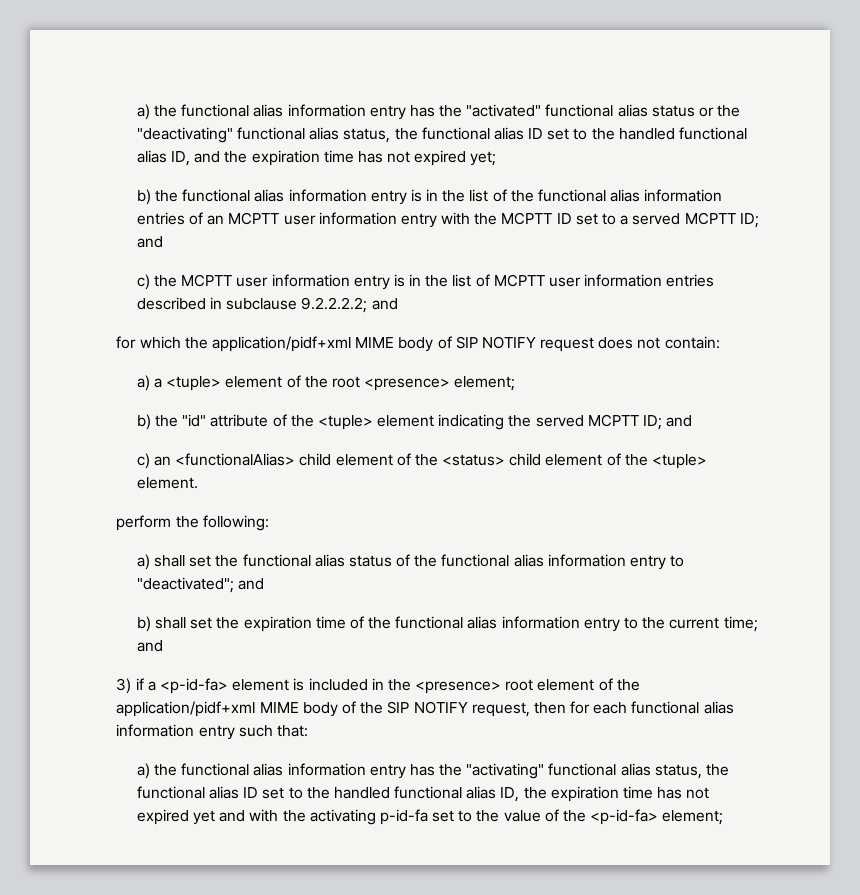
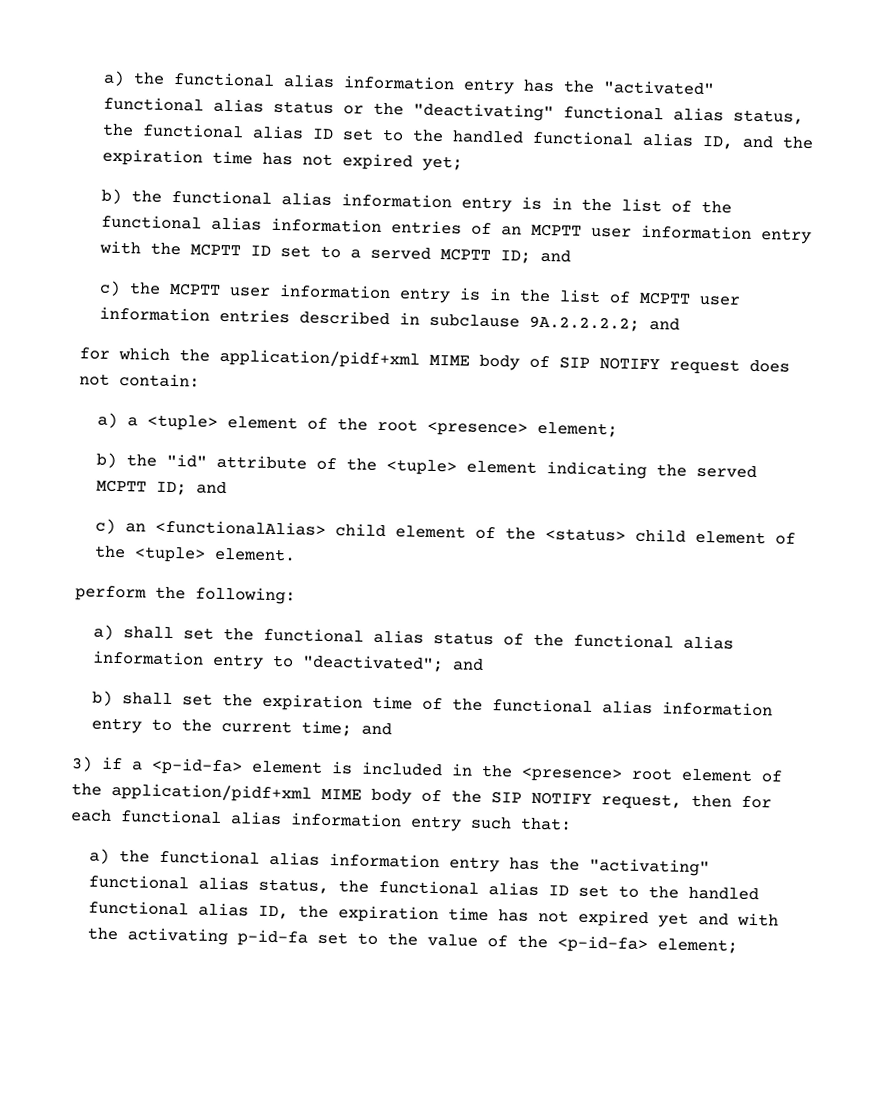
[301,297,368,313] 9.2.2.2.2; -> [529,315,641,332] 9A.2.2.2.2;

